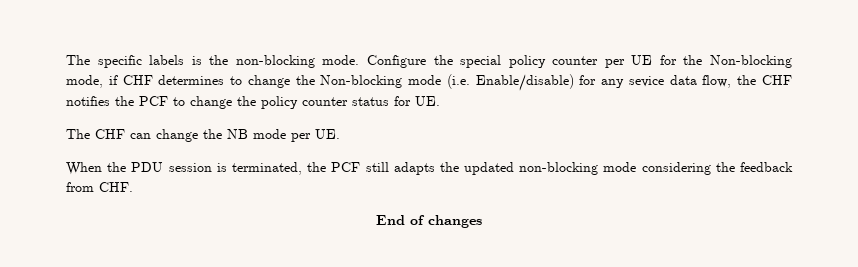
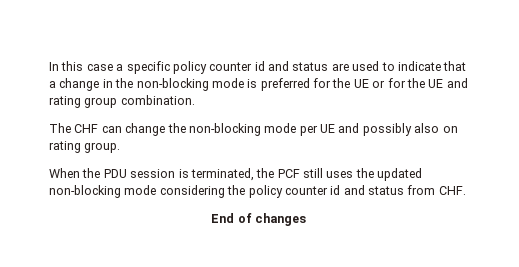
[66,55,792,68] [66,74,792,91] [66,96,440,109] The specific labels is the non-blocking mode. Configure the special policy counter per UE for the Non-blocking mode, if CHF determines to change the Non-blocking mode (i.e. Enable/disable) for any sevice data flow, the CHF notifies the PCF to change the policy counter status for UE. -> [49,61,467,74] [49,78,468,91] [49,95,195,108] In this case a specific policy counter id and status are used to indicate that a change in the non-blocking mode is preferred for the UE or for the UE and rating group combination.
[227,129,248,139] NB -> [188,123,261,136] non-blocking
[315,129,340,139] UE. -> [320,123,458,136] [49,141,121,153] UE and possibly also on rating group.
[393,162,435,175] adapts -> [326,171,354,178] uses
[740,162,793,172] feedback -> [248,185,404,198] policy counter id and status

